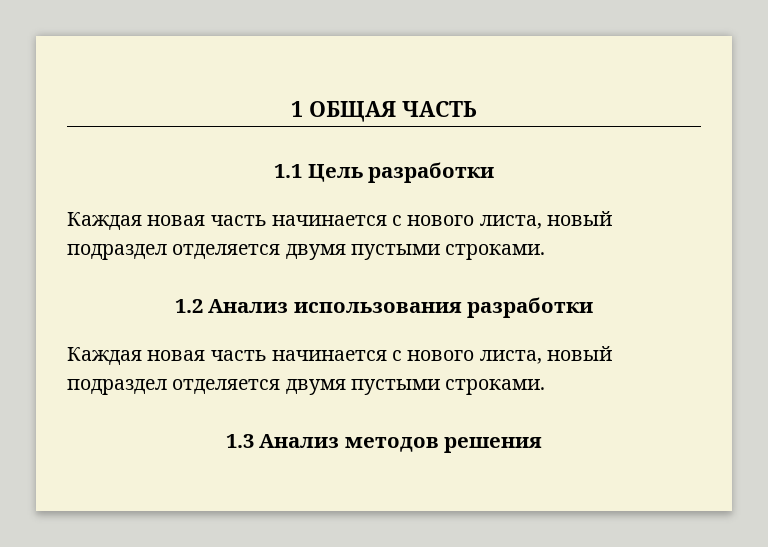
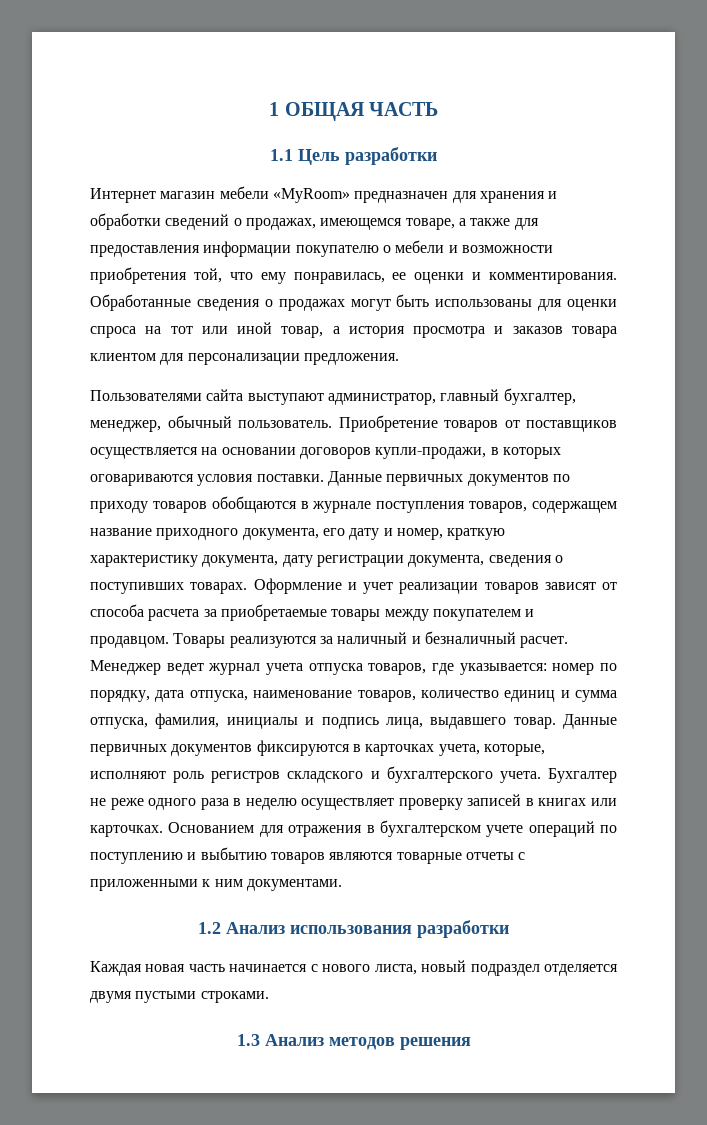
[67,211,612,230] [67,244,546,260] Каждая новая часть начинается с нового листа, новый подраздел отделяется двумя пустыми строками. -> [90,186,558,203] [90,213,539,230] [90,240,553,257] [90,267,617,284] [90,294,617,311] [90,322,617,338] [90,353,399,365] [90,388,576,405] [90,415,617,432] [90,447,561,459] [90,471,570,486] [90,496,617,513] [90,528,506,540] [90,555,563,567] [90,578,617,594] [90,604,535,621] [90,631,569,648] [90,660,617,675] [90,690,617,702] [90,713,617,729] [90,740,545,756] [90,766,618,783] [90,794,618,810] [90,820,617,837] [90,847,526,864] [90,879,342,891] Интернет магазин мебели «MyRoom» предназначен для хранения и обработки сведений о продажах, имеющемся товаре, а также для предоставления информации покупателю о мебели и возможности приобретения той, что ему понравилась, ее оценки и комментирования. Обработанные сведения о продажах могут быть использованы для оценки спроса на тот или иной товар, а история просмотра и заказов товара клиентом для персонализации предложения. // Пользователями сайта выступают администратор, главный бухгалтер, менеджер, обычный пользователь. Приобретение товаров от поставщиков осуществляется на основании договоров купли-продажи, в которых оговариваются условия поставки. Данные первичных документов по приходу товаров обобщаются в журнале поступления товаров, содержащем название приходного документа, его дату и номер, краткую характеристику документа, дату регистрации документа, сведения о поступивших товарах. Оформление и учет реализации товаров зависят от способа расчета за приобретаемые товары между покупателем и продавцом. Товары реализуются за наличный и безналичный расчет. Менеджер ведет журнал учета отпуска товаров, где указывается: номер по порядку, дата отпуска, наименование товаров, количество единиц и сумма отпуска, фамилия, инициалы и подпись лица, выдавшего товар. Данные первичных документов фиксируются в карточках учета, которые, исполняют роль регистров складского и бухгалтерского учета. Бухгалтер не реже одного раза в неделю осуществляет проверку записей в книгах или карточках. Основанием для отражения в бухгалтерском учете операций по поступлению и выбытию товаров являются товарные отчеты с приложенными к ним документами.

